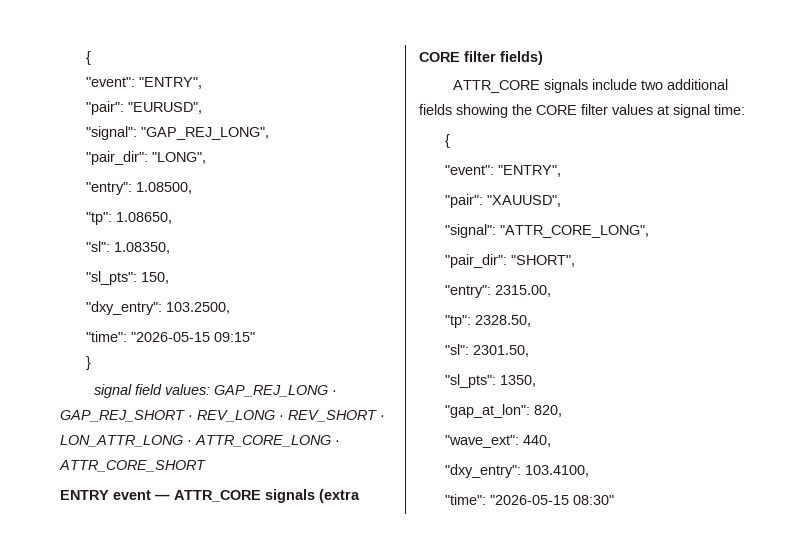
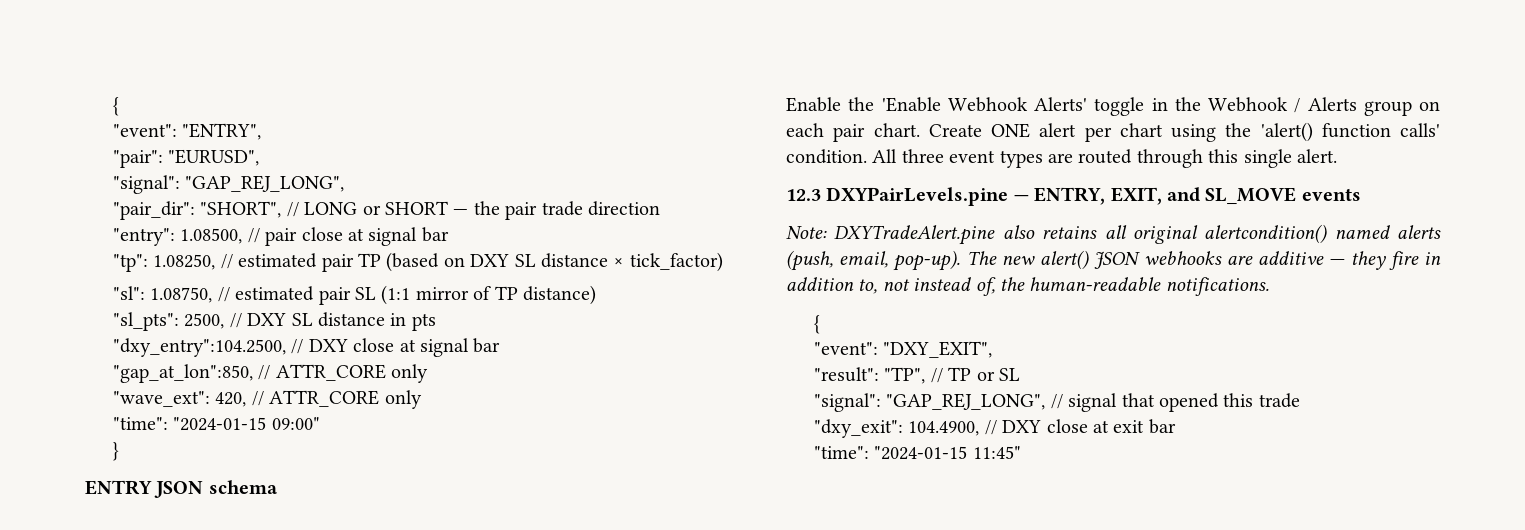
[152,152,207,164] [86,182,193,195] [86,212,173,225] [86,241,171,254] [86,271,170,285] [86,301,231,315] [86,331,256,342] "LONG", // "entry": 1.08500, // "tp": 1.08650, // "sl": 1.08350, // "sl_pts": 150, // "dxy_entry": 103.2500, // "time": "2026-05-15 09:15" -> [200,201,660,220] [112,227,449,246] [112,252,723,272] [112,285,596,305] [112,312,436,331] [112,338,501,357] [112,364,429,383] [112,390,422,409] [112,417,320,431] "SHORT", // LONG or SHORT — the pair trade direction // "entry": 1.08500, // pair close at signal bar // "tp": 1.08250, // estimated pair TP (based on DXY SL distance × tick_factor) // "sl": 1.08750, // estimated pair SL (1:1 mirror of TP distance) // "sl_pts": 2500, // DXY SL distance in pts // "dxy_entry":104.2500, // DXY close at signal bar // "gap_at_lon":850, // ATTR_CORE only // "wave_ext": 420, // ATTR_CORE only // "time": "2024-01-15 09:00"
[94,384,338,398] [60,410,385,422] [60,435,340,447] [59,460,206,472] [60,489,360,503] [419,51,543,65] [453,79,729,93] [419,104,745,118] [445,134,451,148] [445,165,562,177] [445,194,562,208] [445,224,650,238] [445,254,576,268] [445,285,552,298] [445,315,532,328] [445,344,530,357] [445,374,537,388] [445,404,563,418] [445,435,552,448] [445,464,590,478] [445,494,615,505] signal field values: GAP_REJ_LONG · GAP_REJ_SHORT · REV_LONG · REV_SHORT · LON_ATTR_LONG · ATTR_CORE_LONG · ATTR_CORE_SHORT // ENTRY event — ATTR_CORE signals (extra CORE filter fields) // ATTR_CORE signals include two additional fields showing the CORE filter values at signal time: // { // "event": "ENTRY", // "pair": "XAUUSD", // "signal": "ATTR_CORE_LONG", // "pair_dir": "SHORT", // "entry": 2315.00, // "tp": 2328.50, // "sl": 2301.50, // "sl_pts": 1350, // "gap_at_lon": 820, // "wave_ext": 440, // "dxy_entry": 103.4100, // "time": "2026-05-15 08:30" -> [85,480,278,498] [786,97,1440,116] [786,122,1440,142] [786,149,1337,168] [786,187,1361,206] [786,224,1441,245] [786,250,1442,271] [786,277,1269,296] [813,315,820,334] [813,341,993,358] [813,367,1020,384] [813,393,1300,412] [813,419,1176,438] [813,446,1021,460] ENTRY JSON schema // Enable the 'Enable Webhook Alerts' toggle in the Webhook / Alerts group on each pair chart. Create ONE alert per chart using the 'alert() function calls' condition. All three event types are routed through this single alert. // 12.3 DXYPairLevels.pine — ENTRY, EXIT, and SL_MOVE events // Note: DXYTradeAlert.pine also retains all original alertcondition() named alerts (push, email, pop-up). The new alert() JSON webhooks are additive — they fire in addition to, not instead of, the human-readable notifications. // { // "event": "DXY_EXIT", // "result": "TP", // TP or SL // "signal": "GAP_REJ_LONG", // signal that opened this trade // "dxy_exit": 104.4900, // DXY close at exit bar // "time": "2024-01-15 11:45"

